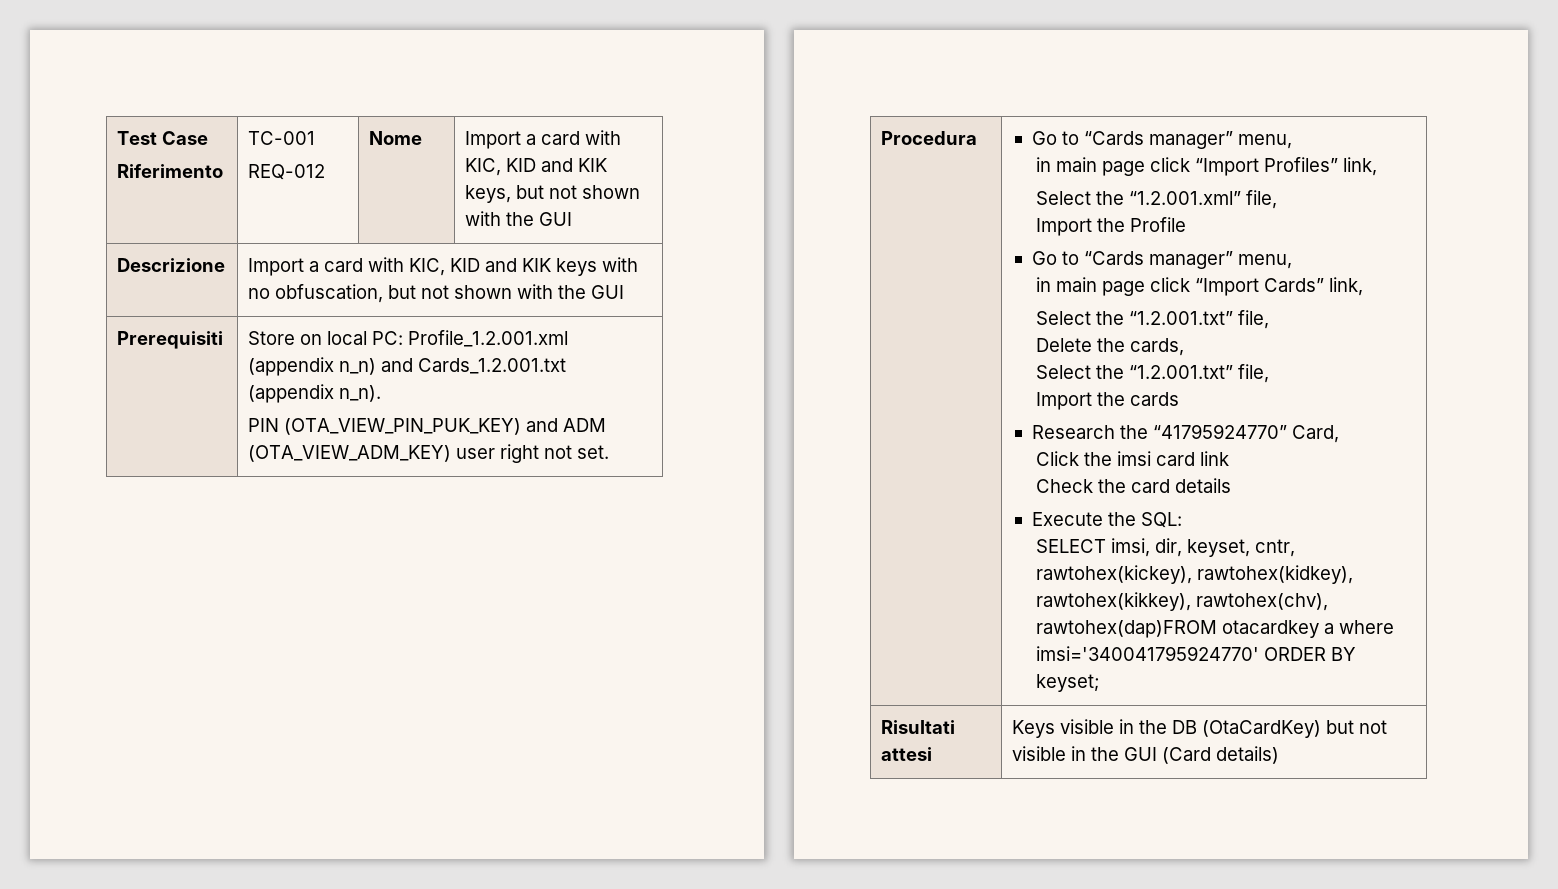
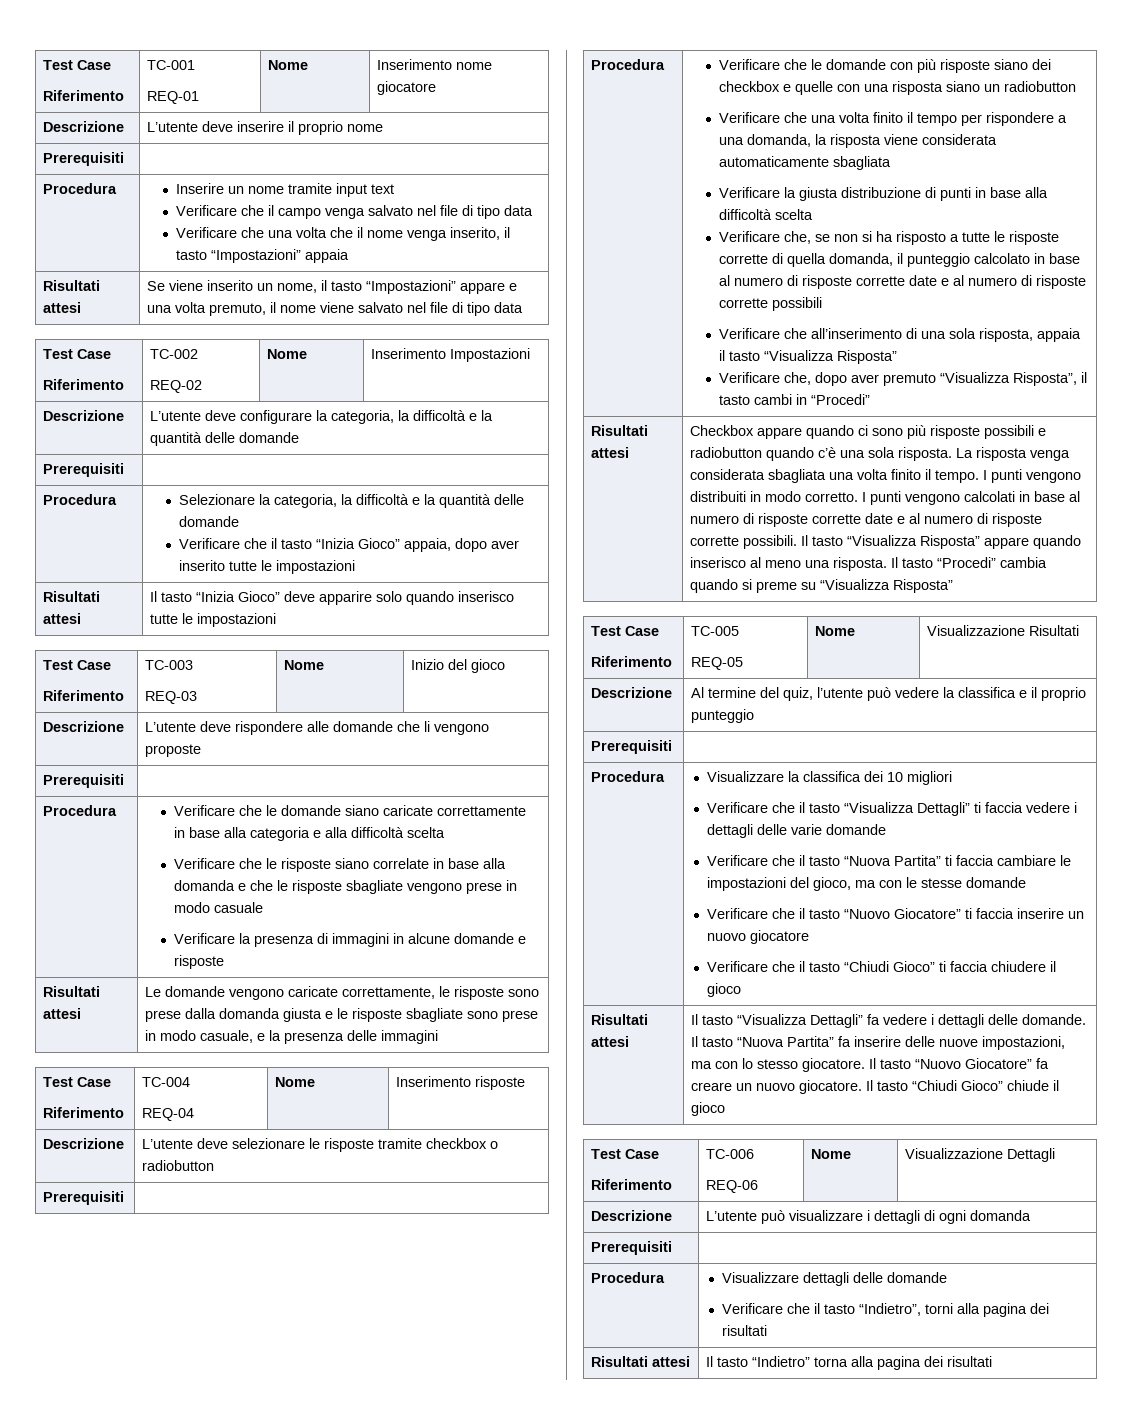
[247,164,325,180] [368,131,422,145] [464,130,621,149] [464,158,607,176] [464,185,640,203] [464,211,572,226] [116,258,225,272] [247,257,638,276] [247,284,624,303] [116,331,223,349] [247,330,568,347] [247,357,566,376] [247,384,381,403] [247,418,606,435] [247,444,609,463] [880,131,977,145] [1032,131,1293,149] [1036,157,1378,176] [1036,190,1278,209] [1036,217,1187,236] [1032,251,1293,269] [1036,277,1364,296] [1036,310,1270,329] [1036,338,1185,356] [1036,364,1270,383] [1036,392,1180,410] [1032,424,1340,443] [1036,451,1230,466] [1036,478,1232,493] [1032,512,1183,528] [1036,538,1296,557] [1036,565,1354,584] [1036,592,1329,611] [1036,620,1395,638] [1036,646,1357,661] [1036,674,1101,692] [880,720,955,734] [880,747,932,761] [1011,719,1387,738] [1011,746,1279,764] REQ-012 | Nome | Import a card with KIC, KID and KIK keys, but not shown with the GUI // Descrizione | Import a card with KIC, KID and KIK keys with no obfuscation, but not shown with the GUI // Prerequisiti | Store on local PC: Profile_1.2.001.xml (appendix n_n) and Cards_1.2.001.txt (appendix n_n). // PIN (OTA_VIEW_PIN_PUK_KEY) and ADM (OTA_VIEW_ADM_KEY) user right not set. // Procedura | Go to “Cards manager” menu, // in main page click “Import Profiles” link, // Select the “1.2.001.xml” file, // Import the Profile // Go to “Cards manager” menu, // in main page click “Import Cards” link, // Select the “1.2.001.txt” file, // Delete the cards, // Select the “1.2.001.txt” file, // Import the cards // Research the “41795924770” Card, // Click the imsi card link // Check the card details // Execute the SQL: // SELECT imsi, dir, keyset, cntr, rawtohex(kickey), rawtohex(kidkey), rawtohex(kikkey), rawtohex(chv), rawtohex(dap)FROM otacardkey a where imsi='340041795924770' ORDER BY keyset; // Risultati attesi | Keys visible in the DB (OtaCardKey) but not visible in the GUI (Card details) -> [147,91,200,104] [268,60,309,70] [377,59,493,70] [377,81,437,95] [43,121,125,132] [147,121,384,135] [43,152,125,166] [43,183,118,194] [176,183,395,197] [176,205,534,219] [176,227,511,241] [176,249,350,263] [43,280,101,291] [43,302,82,313] [147,280,518,294] [147,302,524,316] [43,349,112,359] [43,379,125,390] [150,349,199,359] [150,380,203,393] [267,349,308,359] [371,348,531,362] [43,410,125,421] [150,410,494,424] [150,432,300,446] [43,463,125,477] [43,494,118,505] [179,494,525,508] [179,516,240,527] [179,538,520,552] [179,560,356,574] [43,591,101,602] [43,613,82,624] [150,591,515,605] [150,613,277,627] [43,660,112,670] [43,690,125,701] [145,660,194,670] [145,691,198,704] [284,660,325,670] [411,659,506,673] [43,721,125,732] [145,721,490,735] [145,744,202,757] [43,774,125,788] [43,805,118,816] [174,805,527,816] [174,827,446,841] [174,858,507,872] [174,880,518,894] [174,902,264,913] [174,933,527,947] [174,955,225,969] [43,986,101,997] [43,1008,82,1019] [145,986,540,1000] [145,1008,539,1022] [145,1030,439,1044] [43,1077,112,1087] [43,1107,125,1118] [142,1077,191,1087] [142,1108,195,1121] [275,1077,316,1087] [396,1076,526,1090] [43,1138,125,1149] [142,1138,499,1152] [142,1160,215,1171] [43,1191,125,1205] [591,59,666,70] [719,59,1052,73] [719,81,1077,95] [719,112,1068,126] [719,134,998,148] [719,156,892,170] [719,187,1049,201] [719,209,814,220] [719,231,1060,245] [719,253,1081,267] [719,275,1087,289] [719,297,823,311] [719,328,1082,342] [719,350,898,364] [719,372,1088,386] [719,394,871,405] [591,425,649,436] [591,447,630,458] [690,425,1047,439] [690,447,1071,461] [690,469,1082,483] [690,491,1081,505] [690,513,1043,527] [690,535,1082,549] [690,557,1048,571] [690,579,954,593] [591,626,660,636] [591,656,673,667] [691,626,740,636] [691,657,744,670] [815,626,856,636] [927,625,1080,636] [591,687,673,698] [691,687,1087,701] [691,709,755,723] [591,740,673,754] [591,771,666,782] [707,771,953,785] [707,802,1078,816] [707,824,887,838] [707,855,1072,866] [707,877,1027,891] [707,908,1085,919] [707,930,810,944] [707,961,1057,972] [707,983,742,997] [591,1014,649,1025] [591,1036,630,1047] [691,1014,1087,1028] [691,1036,1066,1050] [691,1058,1050,1072] [691,1080,1060,1094] [691,1102,726,1116] [591,1149,660,1159] [591,1179,673,1190] [706,1149,755,1159] [706,1180,759,1193] [811,1149,852,1159] [905,1148,1056,1162] [591,1210,673,1221] [706,1210,1032,1224] [591,1241,673,1255] [591,1272,666,1283] [722,1272,948,1286] [722,1303,1050,1317] [722,1325,768,1336] [591,1356,691,1367] [706,1356,993,1370] REQ-01 | Nome | Inserimento nome giocatore // Descrizione | L’utente deve inserire il proprio nome // Prerequisiti | // Procedura | Inserire un nome tramite input text // Verificare che il campo venga salvato nel file di tipo data // Verificare che una volta che il nome venga inserito, il tasto “Impostazioni” appaia // Risultati attesi | Se viene inserito un nome, il tasto “Impostazioni” appare e una volta premuto, il nome viene salvato nel file di tipo data // Test Case // Riferimento | TC-002 // REQ-02 | Nome | Inserimento Impostazioni // Descrizione | L’utente deve configurare la categoria, la difficoltà e la quantità delle domande // Prerequisiti | // Procedura | Selezionare la categoria, la difficoltà e la quantità delle domande // Verificare che il tasto “Inizia Gioco” appaia, dopo aver inserito tutte le impostazioni // Risultati attesi | Il tasto “Inizia Gioco” deve apparire solo quando inserisco tutte le impostazioni // Test Case // Riferimento | TC-003 // REQ-03 | Nome | Inizio del gioco // Descrizione | L’utente deve rispondere alle domande che li vengono proposte // Prerequisiti | // Procedura | Verificare che le domande siano caricate correttamente in base alla categoria e alla difficoltà scelta // Verificare che le risposte siano correlate in base alla domanda e che le risposte sbagliate vengono prese in modo casuale // Verificare la presenza di immagini in alcune domande e risposte // Risultati attesi | Le domande vengono caricate correttamente, le risposte sono prese dalla domanda giusta e le risposte sbagliate sono prese in modo casuale, e la presenza delle immagini // Test Case // Riferimento | TC-004 // REQ-04 | Nome | Inserimento risposte // Descrizione | L’utente deve selezionare le risposte tramite checkbox o radiobutton // Prerequisiti | // Procedura | Verificare che le domande con più risposte siano dei checkbox e quelle con una risposta siano un radiobutton // Verificare che una volta finito il tempo per rispondere a una domanda, la risposta viene considerata automaticamente sbagliata // Verificare la giusta distribuzione di punti in base alla difficoltà scelta // Verificare che, se non si ha risposto a tutte le risposte corrette di quella domanda, il punteggio calcolato in base al numero di risposte corrette date e al numero di risposte corrette possibili // Verificare che all’inserimento di una sola risposta, appaia il tasto “Visualizza Risposta” // Verificare che, dopo aver premuto “Visualizza Risposta”, il tasto cambi in “Procedi” // Risultati attesi | Checkbox appare quando ci sono più risposte possibili e radiobutton quando c’è una sola risposta. La risposta venga considerata sbagliata una volta finito il tempo. I punti vengono distribuiti in modo corretto. I punti vengono calcolati in base al numero di risposte corrette date e al numero di risposte corrette possibili. Il tasto “Visualizza Risposta” appare quando inserisco al meno una risposta. Il tasto “Procedi” cambia quando si preme su “Visualizza Risposta” // Test Case // Riferimento | TC-005 // REQ-05 | Nome | Visualizzazione Risultati // Descrizione | Al termine del quiz, l’utente può vedere la classifica e il proprio punteggio // Prerequisiti | // Procedura | Visualizzare la classifica dei 10 migliori // Verificare che il tasto “Visualizza Dettagli” ti faccia vedere i dettagli delle varie domande // Verificare che il tasto “Nuova Partita” ti faccia cambiare le impostazioni del gioco, ma con le stesse domande // Verificare che il tasto “Nuovo Giocatore” ti faccia inserire un nuovo giocatore // Verificare che il tasto “Chiudi Gioco” ti faccia chiudere il gioco // Risultati attesi | Il tasto “Visualizza Dettagli” fa vedere i dettagli delle domande. Il tasto “Nuova Partita” fa inserire delle nuove impostazioni, ma con lo stesso giocatore. Il tasto “Nuovo Giocatore” fa creare un nuovo giocatore. Il tasto “Chiudi Gioco” chiude il gioco // Test Case // Riferimento | TC-006 // REQ-06 | Nome | Visualizzazione Dettagli // Descrizione | L’utente può visualizzare i dettagli di ogni domanda // Prerequisiti | // Procedura | Visualizzare dettagli delle domande // Verificare che il tasto “Indietro”, torni alla pagina dei risultati // Risultati attesi | Il tasto “Indietro” torna alla pagina dei risultati

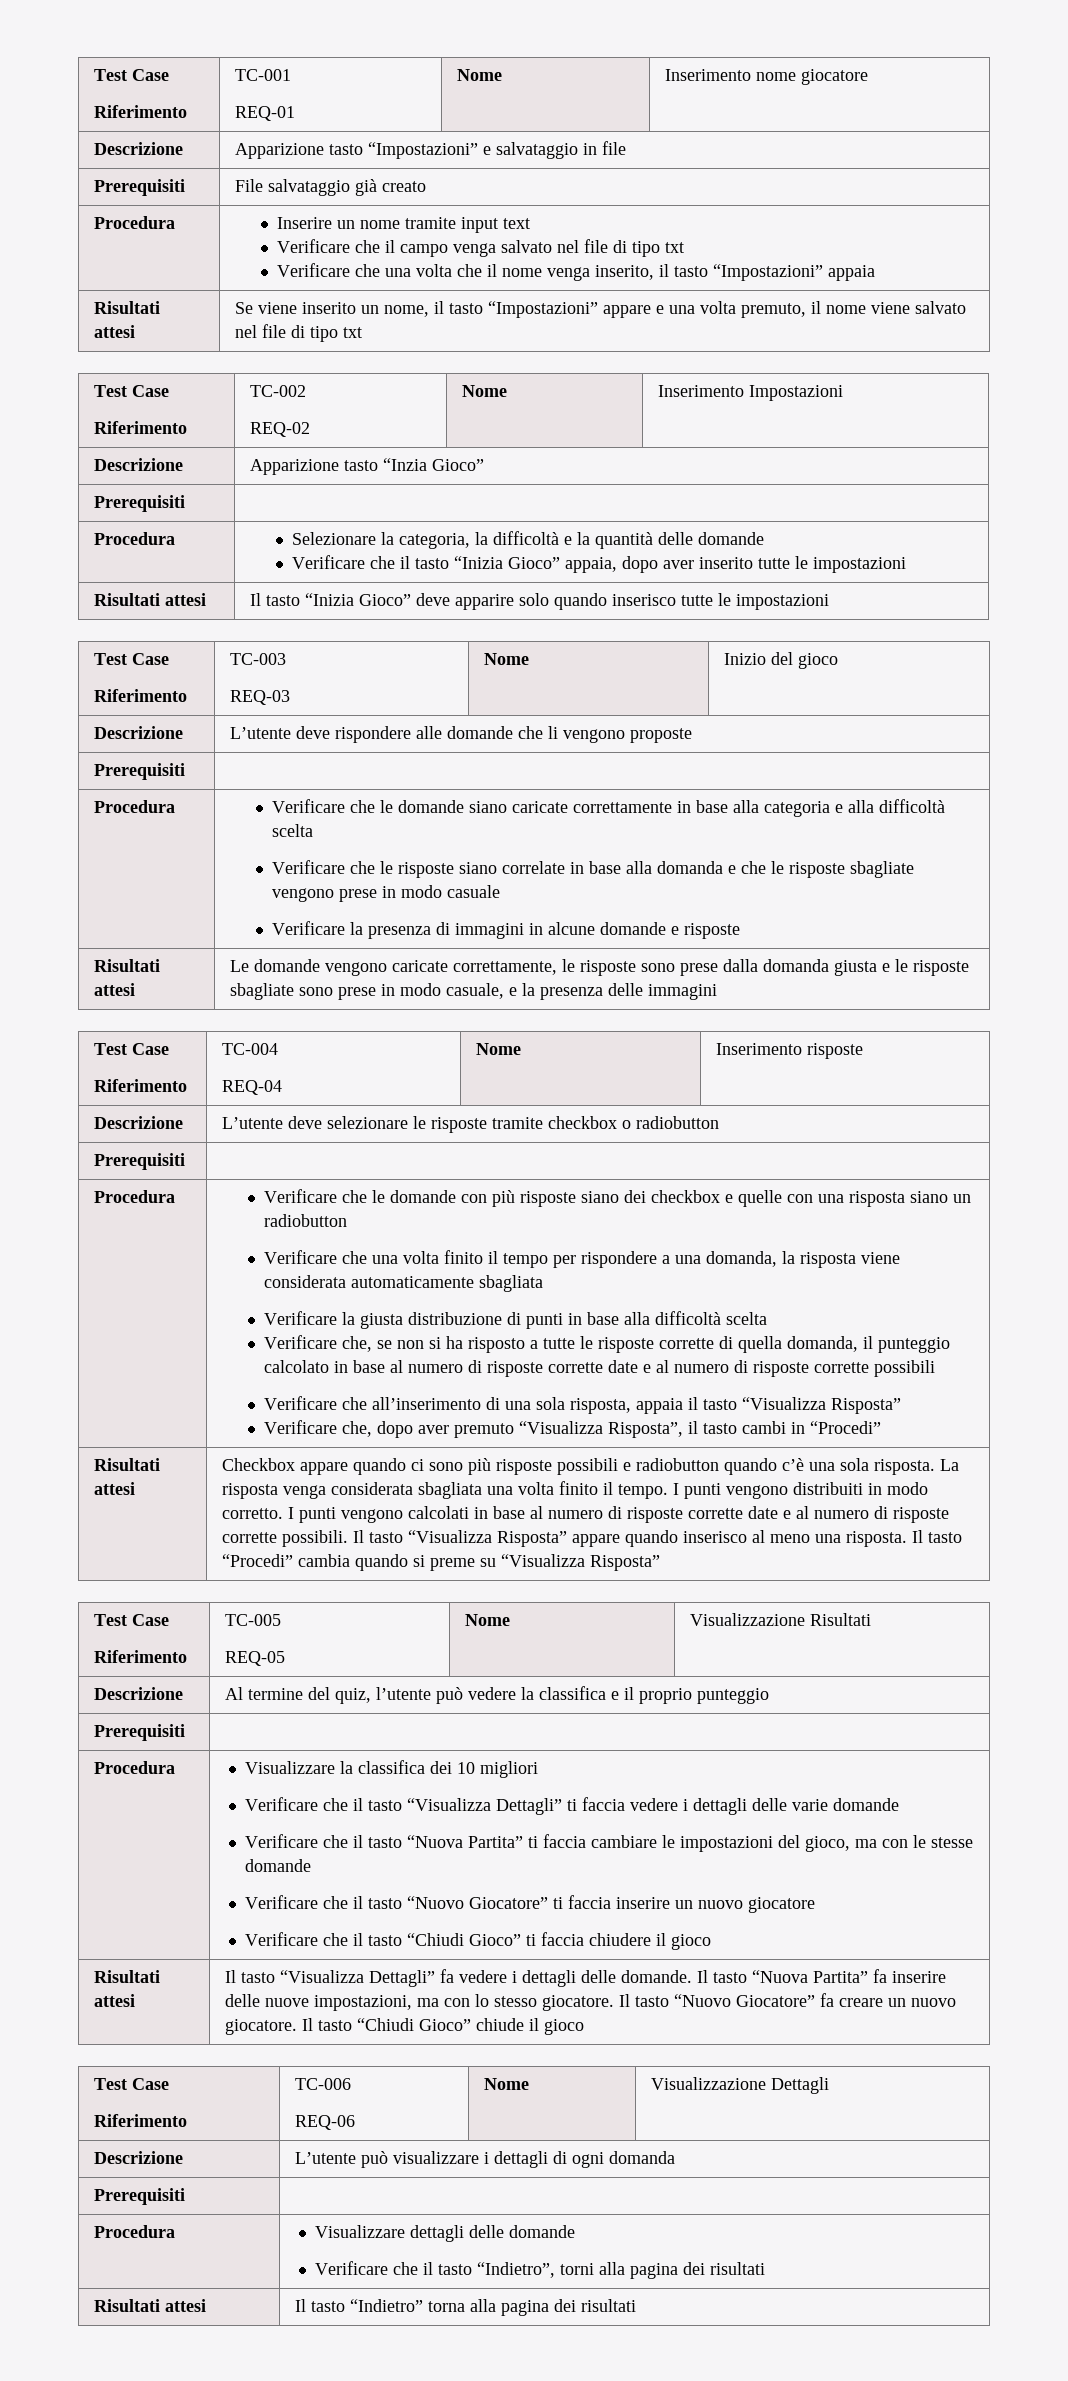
[147,121,384,135] [43,152,125,166] L’utente deve inserire il proprio nome // Prerequisiti | -> [234,141,626,159] [93,179,185,196] [234,179,426,196] Apparizione tasto “Impostazioni” e salvataggio in file // Prerequisiti | File salvataggio già creato
[504,205,534,216] data -> [664,242,684,253] txt
[494,302,524,313] data -> [342,327,362,338] txt
[150,410,494,424] [150,432,300,446] L’utente deve configurare la categoria, la difficoltà e la quantità delle domande -> [249,458,484,475] Apparizione tasto “Inzia Gioco”

